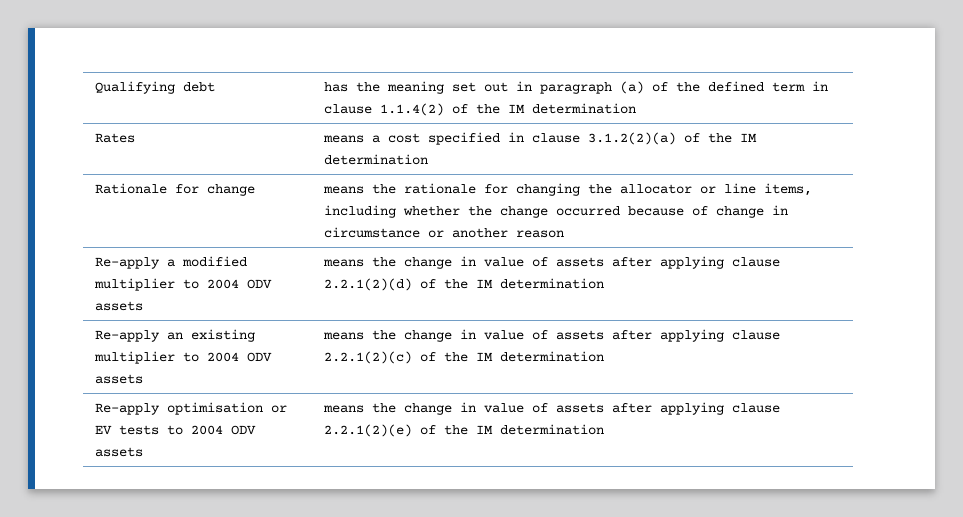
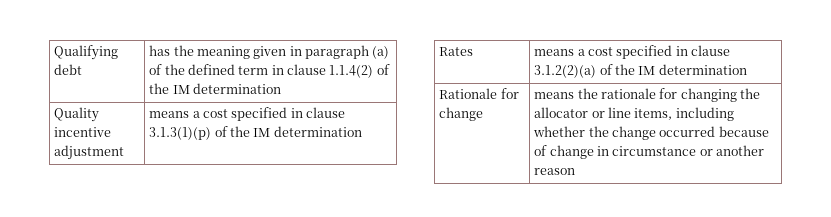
[452,82,509,92] set out -> [253,46,287,59] given
(637, 108) none -> [54,107,100,122] [54,127,112,137] [54,145,125,160] [149,107,346,121] [149,126,362,140] // Quality incentive adjustment | means a cost specified in clause 3.1.3(1)(p) of the IM determination
[95,256,248,269] [94,278,273,291] [95,301,144,311] [323,256,781,269] [324,278,605,291] [95,329,256,342] [94,351,273,364] [95,374,144,384] [323,329,781,342] [324,351,605,364] [95,402,288,415] [95,425,257,435] [95,447,144,457] [323,402,781,415] [324,424,605,437] // Re-apply a modified multiplier to 2004 ODV assets | means the change in value of assets after applying clause 2.2.1(2)(d) of the IM determination // Re-apply an existing multiplier to 2004 ODV assets | means the change in value of assets after applying clause 2.2.1(2)(c) of the IM determination // Re-apply optimisation or EV tests to 2004 ODV assets | means the change in value of assets after applying clause 2.2.1(2)(e) of the IM determination -> (576, 171) none

